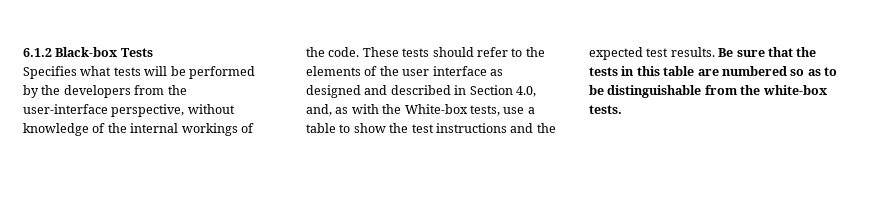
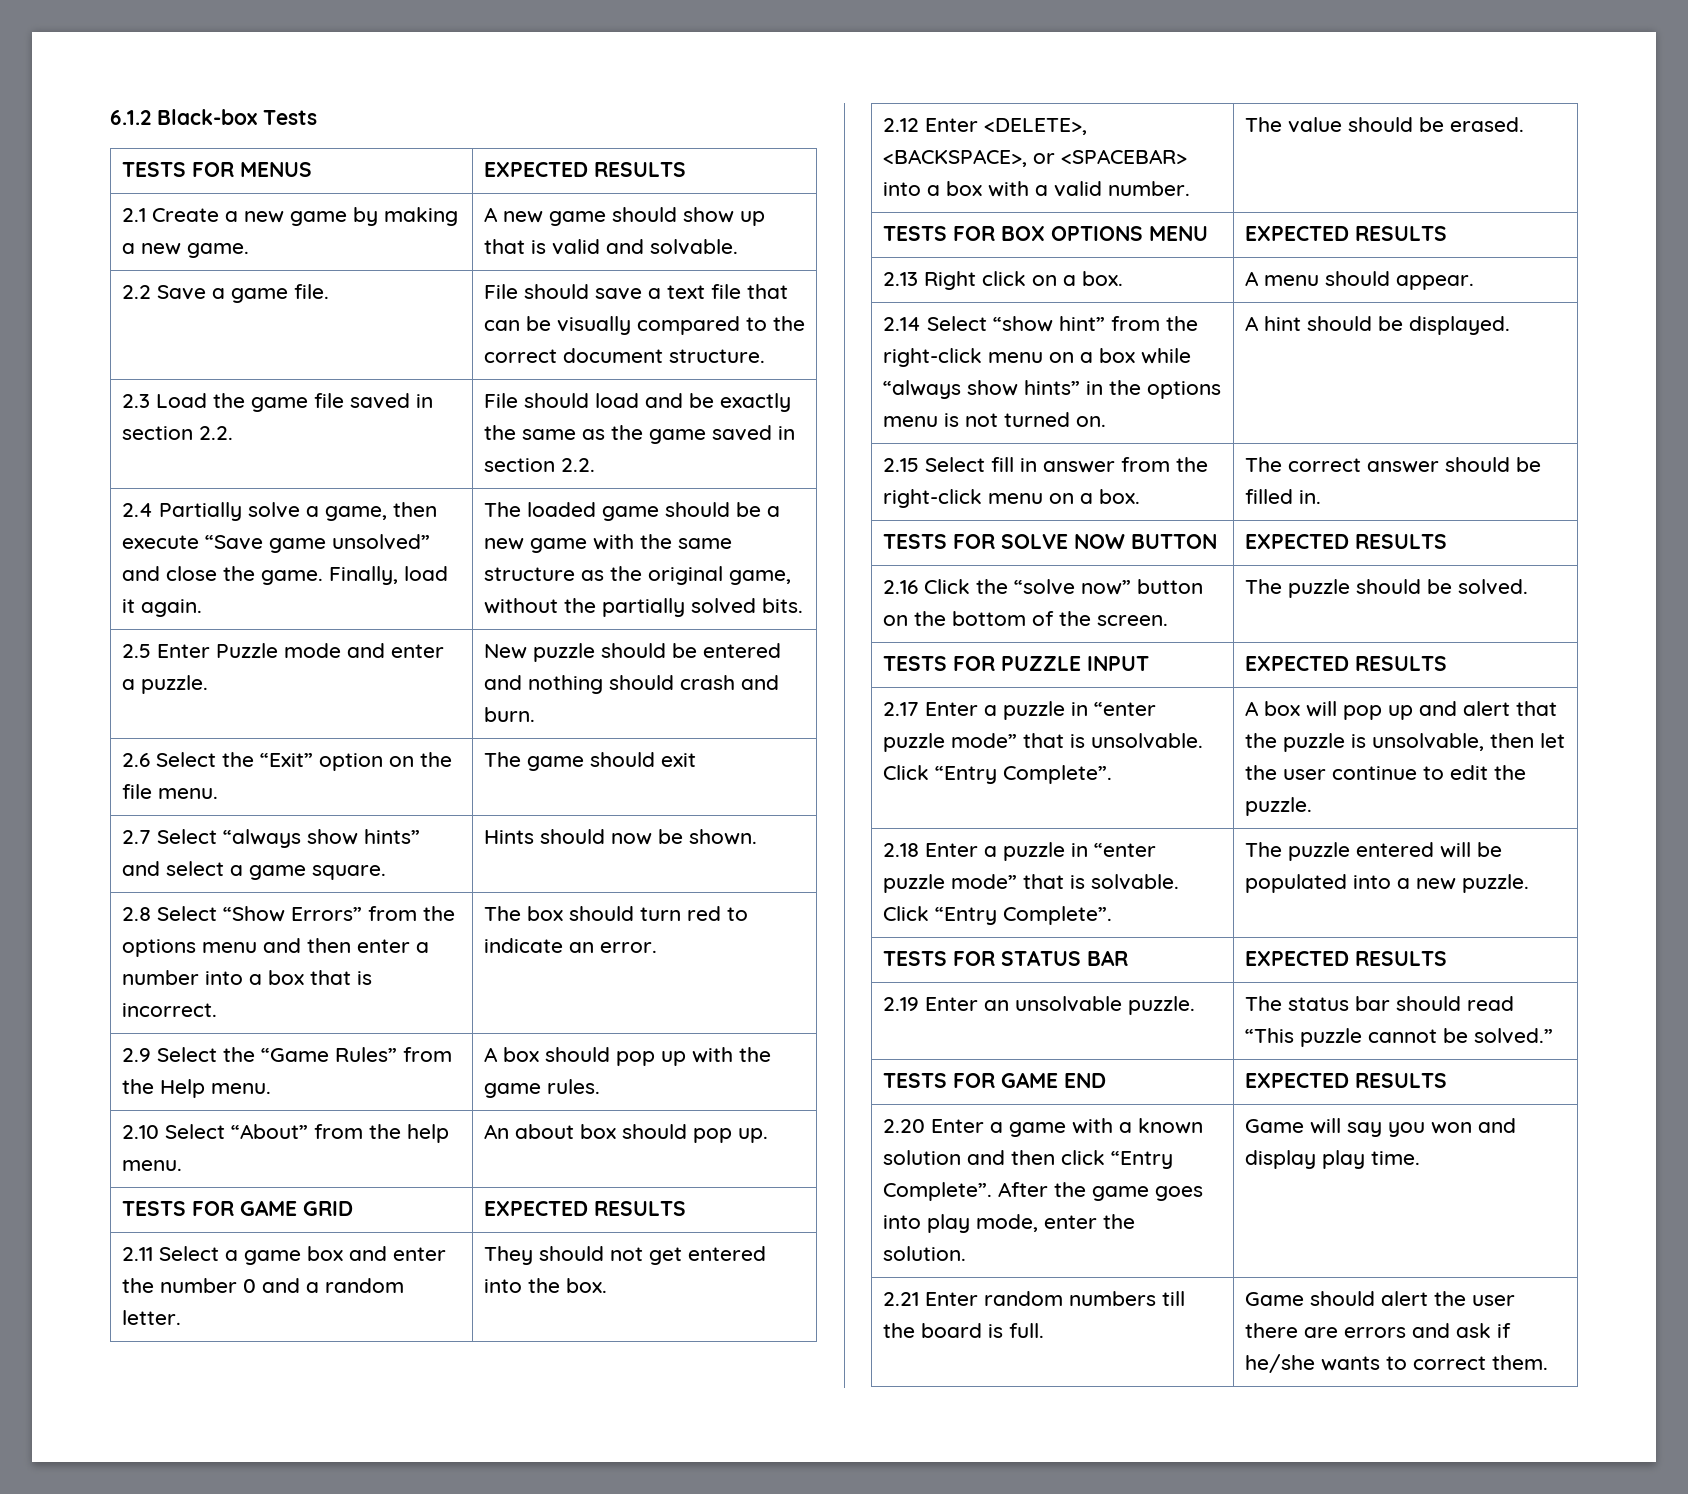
[23,66,255,79] [23,85,187,98] [23,104,235,117] [23,123,254,136] [306,47,545,57] [306,66,503,76] [306,85,536,98] [306,104,535,116] [306,123,556,133] [589,47,817,60] [589,66,837,76] [589,85,827,98] [589,105,622,114] // Specifies what tests will be performed by the developers from the user-interface perspective, without knowledge of the internal workings of the code. These tests should refer to the elements of the user interface as designed and described in Section 4.0, and, as with the White-box tests, use a table to show the test instructions and the expected test results. Be sure that the tests in this table are numbered so as to be distinguishable from the white-box tests. -> [121,162,312,177] [483,162,686,177] [121,207,458,226] [121,243,249,258] [483,207,765,226] [483,239,738,255] [121,284,329,303] [483,284,788,300] [483,316,805,335] [483,348,765,363] [121,393,433,412] [121,426,233,440] [483,393,791,412] [483,425,795,444] [483,458,595,472] [121,502,437,521] [121,534,430,553] [121,566,448,585] [121,599,202,617] [483,502,780,521] [483,534,732,553] [483,566,791,585] [483,598,803,617] [121,643,444,658] [121,675,208,694] [483,643,781,662] [483,675,779,694] [483,707,535,722] [121,752,452,771] [121,784,218,799] [483,752,696,771] [121,829,420,848] [121,861,386,880] [483,829,757,845] [121,906,455,922] [121,938,429,957] [121,970,372,985] [121,1003,217,1017] [483,906,748,921] [483,938,657,953] [121,1047,452,1062] [121,1079,271,1098] [483,1047,771,1066] [483,1079,600,1098] [121,1124,449,1143] [121,1160,182,1171] [483,1124,768,1143] [121,1200,353,1216] [483,1201,686,1216] [121,1246,446,1265] [121,1278,404,1293] [121,1310,181,1325] [483,1246,766,1265] [483,1278,607,1293] [882,118,1087,135] [882,149,1187,167] [882,181,1190,197] [1244,117,1524,133] [882,226,1208,241] [1244,226,1447,241] [882,271,1123,290] [1244,271,1474,290] [882,316,1198,332] [882,348,1191,367] [882,380,1221,399] [882,412,1106,427] [1244,316,1510,335] [882,457,1208,473] [882,489,1140,508] [1244,457,1541,473] [1244,489,1321,504] [882,534,1217,549] [1244,534,1447,549] [882,579,1203,595] [882,611,1168,626] [1244,579,1528,598] [882,656,1149,671] [1244,656,1447,671] [882,701,1156,720] [882,733,1203,752] [882,765,1112,784] [1244,701,1557,720] [1244,733,1565,752] [1244,765,1526,780] [1244,797,1312,816] [882,842,1156,861] [882,874,1179,893] [882,906,1112,925] [1244,842,1502,861] [1244,874,1529,893] [882,950,1128,966] [1244,951,1447,966] [882,996,1195,1015] [1244,996,1514,1011] [1244,1028,1553,1047] [882,1072,1106,1088] [1244,1073,1447,1088] [882,1118,1203,1137] [882,1150,1173,1169] [882,1182,1203,1201] [882,1214,1135,1233] [882,1246,966,1261] [1244,1118,1516,1137] [1244,1150,1420,1169] [882,1291,1185,1306] [882,1323,1044,1338] [1244,1291,1515,1306] [1244,1323,1511,1338] [1244,1354,1548,1373] // TESTS FOR MENUS | EXPECTED RESULTS // 2.1 Create a new game by making a new game. | A new game should show up that is valid and solvable. // 2.2 Save a game file. | File should save a text file that can be visually compared to the correct document structure. // 2.3 Load the game file saved in section 2.2. | File should load and be exactly the same as the game saved in section 2.2. // 2.4 Partially solve a game, then execute “Save game unsolved” and close the game. Finally, load it again. | The loaded game should be a new game with the same structure as the original game, without the partially solved bits. // 2.5 Enter Puzzle mode and enter a puzzle. | New puzzle should be entered and nothing should crash and burn. // 2.6 Select the “Exit” option on the file menu. | The game should exit // 2.7 Select “always show hints” and select a game square. | Hints should now be shown. // 2.8 Select “Show Errors” from the options menu and then enter a number into a box that is incorrect. | The box should turn red to indicate an error. // 2.9 Select the “Game Rules” from the Help menu. | A box should pop up with the game rules. // 2.10 Select “About” from the help menu. | An about box should pop up. // TESTS FOR GAME GRID | EXPECTED RESULTS // 2.11 Select a game box and enter the number 0 and a random letter. | They should not get entered into the box. // 2.12 Enter <DELETE>, <BACKSPACE>, or <SPACEBAR> into a box with a valid number. | The value should be erased. // TESTS FOR BOX OPTIONS MENU | EXPECTED RESULTS // 2.13 Right click on a box. | A menu should appear. // 2.14 Select “show hint” from the right-click menu on a box while “always show hints” in the options menu is not turned on. | A hint should be displayed. // 2.15 Select fill in answer from the right-click menu on a box. | The correct answer should be filled in. // TESTS FOR SOLVE NOW BUTTON | EXPECTED RESULTS // 2.16 Click the “solve now” button on the bottom of the screen. | The puzzle should be solved. // TESTS FOR PUZZLE INPUT | EXPECTED RESULTS // 2.17 Enter a puzzle in “enter puzzle mode” that is unsolvable. Click “Entry Complete”. | A box will pop up and alert that the puzzle is unsolvable, then let the user continue to edit the puzzle. // 2.18 Enter a puzzle in “enter puzzle mode” that is solvable. Click “Entry Complete”. | The puzzle entered will be populated into a new puzzle. // TESTS FOR STATUS BAR | EXPECTED RESULTS // 2.19 Enter an unsolvable puzzle. | The status bar should read “This puzzle cannot be solved.” // TESTS FOR GAME END | EXPECTED RESULTS // 2.20 Enter a game with a known solution and then click “Entry Complete”. After the game goes into play mode, enter the solution. | Game will say you won and display play time. // 2.21 Enter random numbers till the board is full. | Game should alert the user there are errors and ask if he/she wants to correct them.

